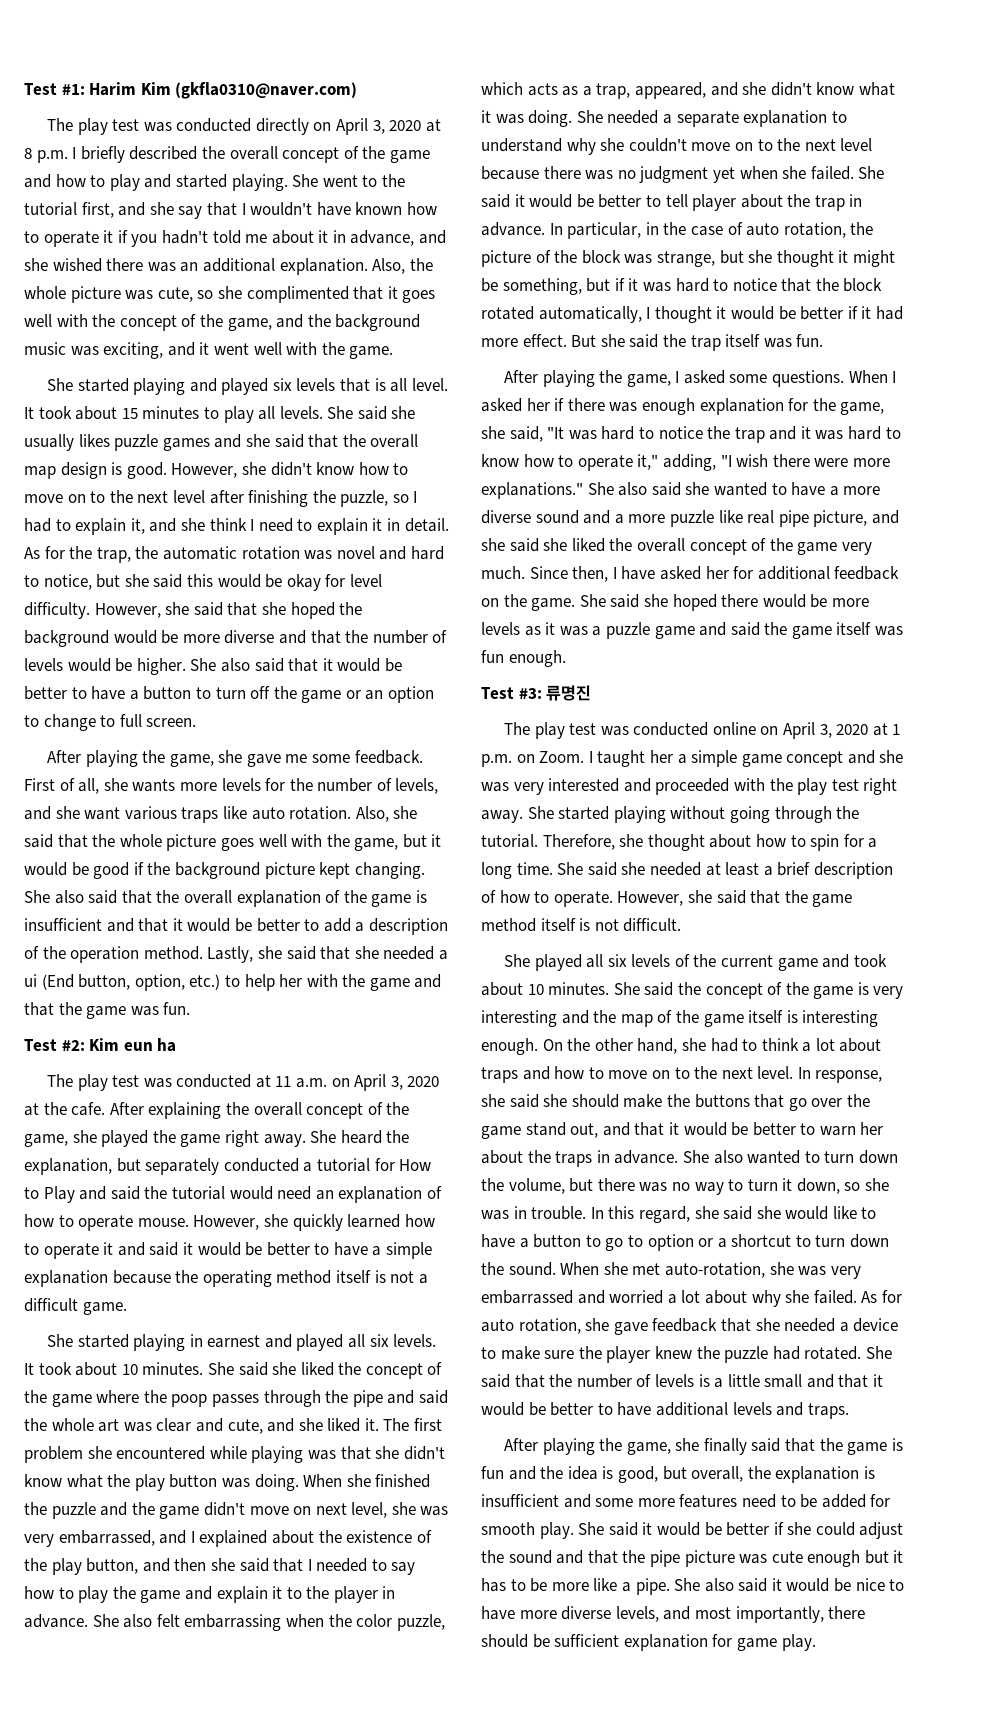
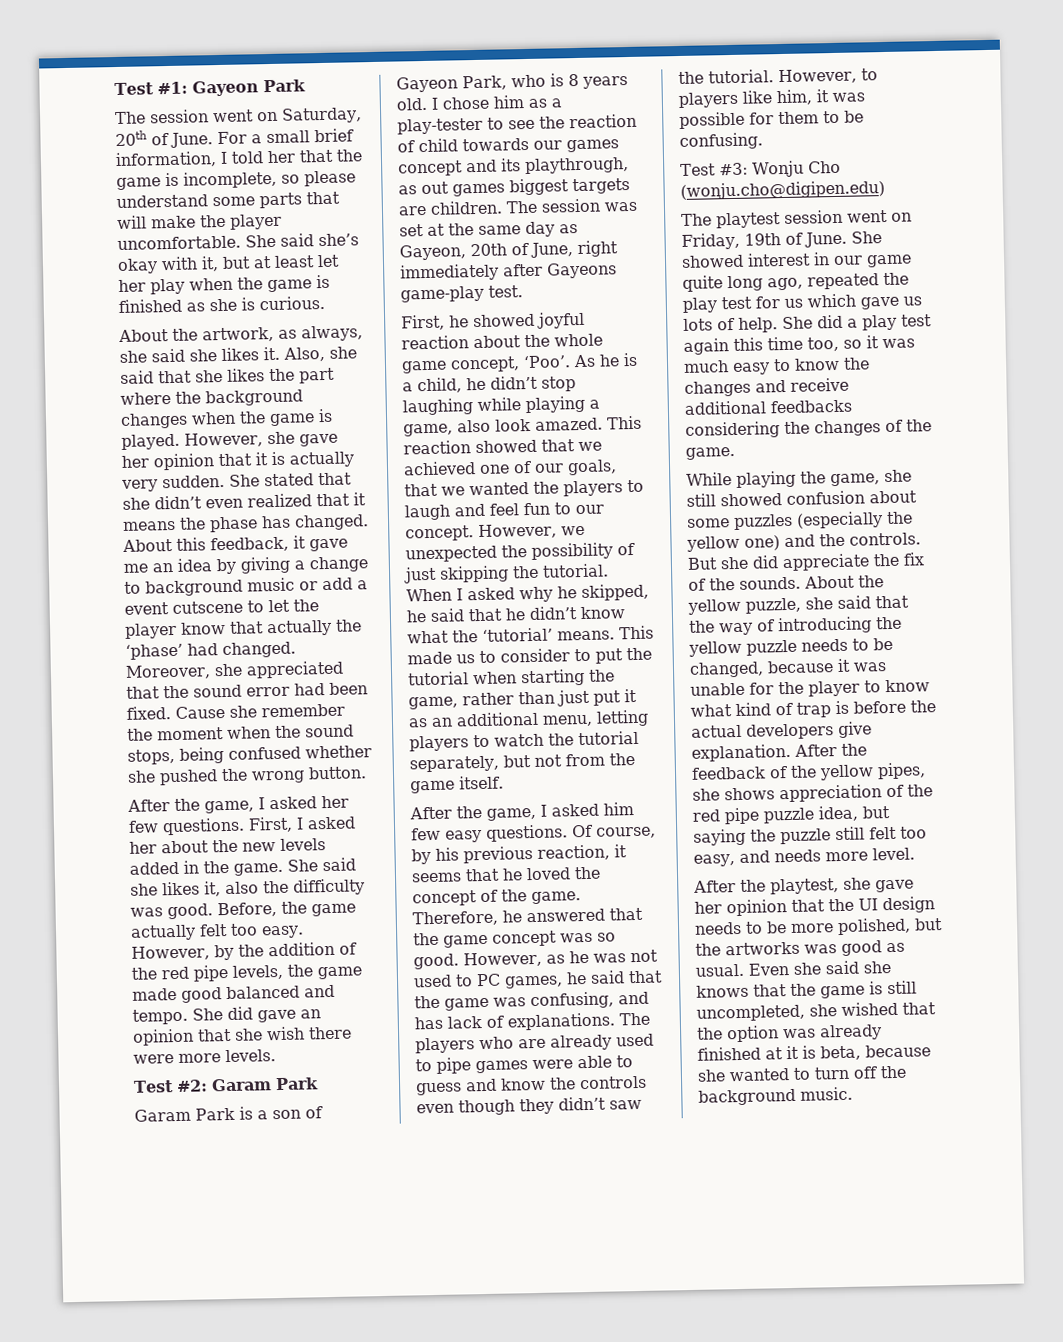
[89,82,358,99] [46,118,441,135] [24,146,430,163] [24,174,405,191] [24,202,437,219] [24,230,447,247] [24,258,433,275] [24,286,436,303] [24,314,421,331] [24,342,394,359] [46,378,448,395] [24,406,416,423] [24,434,419,451] [24,462,409,479] [24,490,418,507] [24,518,449,535] [24,546,444,563] [24,574,382,591] [24,602,363,619] [24,630,448,647] [24,658,402,675] [24,686,435,703] [24,714,197,731] [46,750,423,767] [24,778,439,794] [24,806,418,823] [24,834,442,851] [24,862,425,879] [24,890,427,907] [24,918,448,935] [24,946,448,963] [24,974,442,991] [24,1002,191,1019] [24,1038,177,1052] [46,1074,440,1091] [24,1102,410,1119] [24,1130,410,1147] [24,1158,432,1175] [24,1186,442,1203] [24,1214,435,1231] [24,1242,433,1259] [24,1270,428,1287] [24,1298,127,1315] [46,1334,437,1351] [24,1362,443,1379] [24,1390,448,1407] [24,1418,443,1434] [24,1446,445,1463] [24,1474,431,1491] [24,1502,449,1519] [24,1530,432,1547] [24,1558,416,1575] [24,1586,396,1603] [24,1614,445,1631] [481,82,895,99] [481,110,847,127] [481,138,873,155] [481,166,885,183] [481,194,863,211] [481,222,874,239] [481,250,895,267] [481,278,883,295] [481,306,903,323] [481,334,824,351] [503,370,897,387] [481,398,885,415] [481,426,901,443] [481,454,890,471] [481,482,881,499] [481,510,899,527] [481,538,872,555] [481,566,900,582] [481,598,499,607] Harim Kim (gkfla0310@naver.com) // The play test was conducted directly on April 3, 2020 at 8 p.m. I briefly described the overall concept of the game and how to play and started playing. She went to the tutorial first, and she say that I wouldn't have known how to operate it if you hadn't told me about it in advance, and she wished there was an additional explanation. Also, the whole picture was cute, so she complimented that it goes well with the concept of the game, and the background music was exciting, and it went well with the game. // She started playing and played six levels that is all level. It took about 15 minutes to play all levels. She said she usually likes puzzle games and she said that the overall map design is good. However, she didn't know how to move on to the next level after finishing the puzzle, so I had to explain it, and she think I need to explain it in detail. As for the trap, the automatic rotation was novel and hard to notice, but she said this would be okay for level difficulty. However, she said that she hoped the background would be more diverse and that the number of levels would be higher. She also said that it would be better to have a button to turn off the game or an option to change to full screen. // After playing the game, she gave me some feedback. First of all, she wants more levels for the number of levels, and she want various traps like auto rotation. Also, she said that the whole picture goes well with the game, but it would be good if the background picture kept changing. She also said that the overall explanation of the game is insufficient and that it would be better to add a description of the operation method. Lastly, she said that she needed a ui (End button, option, etc.) to help her with the game and that the game was fun. // Test #2: Kim eun ha // The play test was conducted at 11 a.m. on April 3, 2020 at the cafe. After explaining the overall concept of the game, she played the game right away. She heard the explanation, but separately conducted a tutorial for How to Play and said the tutorial would need an explanation of how to operate mouse. However, she quickly learned how to operate it and said it would be better to have a simple explanation because the operating method itself is not a difficult game. // She started playing in earnest and played all six levels. It took about 10 minutes. She said she liked the concept of the game where the poop passes through the pipe and said the whole art was clear and cute, and she liked it. The first problem she encountered while playing was that she didn't know what the play button was doing. When she finished the puzzle and the game didn't move on next level, she was very embarrassed, and I explained about the existence of the play button, and then she said that I needed to say how to play the game and explain it to the player in advance. She also felt embarrassing when the color puzzle, which acts as a trap, appeared, and she didn't know what it was doing. She needed a separate explanation to understand why she couldn't move on to the next level because there was no judgment yet when she failed. She said it would be better to tell player about the trap in advance. In particular, in the case of auto rotation, the picture of the block was strange, but she thought it might be something, but if it was hard to notice that the block rotated automatically, I thought it would be better if it had more effect. But she said the trap itself was fun. // After playing the game, I asked some questions. When I asked her if there was enough explanation for the game, she said, "It was hard to notice the trap and it was hard to know how to operate it," adding, "I wish there were more explanations." She also said she wanted to have a more diverse sound and a more puzzle like real pipe picture, and she said she liked the overall concept of the game very much. Since then, I have asked her for additional feedback on -> [191,79,306,97] [114,107,362,125] [115,128,354,148] [115,149,363,169] [116,170,356,191] [116,191,340,209] [117,213,282,230] [117,233,359,251] [117,254,340,275] [118,274,330,295] [118,295,325,313] [118,325,363,343] [119,346,357,363] [120,367,335,384] [120,389,303,407] [120,408,333,429] [121,431,338,450] [121,451,354,471] [121,472,352,492] [122,492,366,510] [123,514,369,533] [122,535,348,553] [123,556,369,575] [124,577,368,597] [124,599,319,615] [125,619,362,639] [125,641,296,660] [125,660,344,680] [126,682,368,699] [126,703,345,720] [127,724,354,741] [127,745,372,765] [127,766,367,786] [127,795,349,814] [128,816,356,836] [129,838,326,854] [129,860,199,875] Gayeon Park // The session went on Saturday, 20th of June. For a small brief information, I told her that the game is incomplete, so please understand some parts that will make the player uncomfortable. She said she’s okay with it, but at least let her play when the game is finished as she is curious. // About the artwork, as always, she said she likes it. Also, she said that she likes the part where the background changes when the game is played. However, she gave her opinion that it is actually very sudden. She stated that she didn’t even realized that it means the phase has changed. About this feedback, it gave me an idea by giving a change to background music or add a event cutscene to let the player know that actually the ‘phase’ had changed. Moreover, she appreciated that the sound error had been fixed. Cause she remember the moment when the sound stops, being confused whether she pushed the wrong button. // After the game, I asked her few questions. First, I asked her about the new levels added in
[672,594,869,611] [481,622,904,639] [481,650,566,667] [481,685,592,701] [503,722,901,739] [481,750,904,767] [481,778,898,795] [481,806,860,823] [481,834,878,851] [481,862,893,879] [481,890,853,907] [481,918,682,932] [503,954,887,971] [481,982,904,999] [481,1010,879,1027] [481,1038,882,1055] [481,1066,883,1083] [481,1094,870,1111] [481,1122,884,1139] [481,1150,898,1167] [481,1178,890,1195] [481,1206,877,1223] [481,1234,890,1251] [481,1262,861,1279] [481,1290,902,1307] [481,1318,899,1335] [481,1346,892,1363] [481,1374,884,1388] [481,1402,849,1419] [503,1438,903,1455] [481,1466,875,1483] [481,1494,891,1508] [481,1522,904,1539] [481,1550,904,1567] [481,1578,905,1595] [481,1606,866,1623] [481,1634,816,1651] hoped there would be more levels as it was a puzzle game and said the game itself was fun enough. // Test #3: 류명진 // The play test was conducted online on April 3, 2020 at 1 p.m. on Zoom. I taught her a simple game concept and she was very interested and proceeded with the play test right away. She started playing without going through the tutorial. Therefore, she thought about how to spin for a long time. She said she needed at least a brief description of how to operate. However, she said that the game method itself is not difficult. // She played all six levels of the current game and took about 10 minutes. She said the concept of the game is very interesting and the map of the game itself is interesting enough. On the other hand, she had to think a lot about traps and how to move on to the next level. In response, she said she should make the buttons that go over the game stand out, and that it would be better to warn her about the traps in advance. She also wanted to turn down the volume, but there was no way to turn it down, so she was in trouble. In this regard, she said she would like to have a button to go to option or a shortcut to turn down the sound. When she met auto-rotation, she was very embarrassed and worried a lot about why she failed. As for auto rotation, she gave feedback that she needed a device to make sure the player knew the puzzle had rotated. She said that the number of levels is a little small and that it would be better to have additional levels and traps. // After playing the game, she finally said that the game is fun and the idea is good, but overall, the explanation is insufficient and some more features need to be added for smooth play. She said it would be better if she could adjust the sound and that the pipe picture was cute enough but it has to be more like a pipe. She also said it would be nice to have more diverse levels, and most importantly, there should be sufficient explanation for game play. -> [162,878,365,897] [130,901,356,920] [130,923,304,941] [131,941,357,961] [131,964,362,982] [132,984,335,1003] [132,1006,321,1025] [132,1026,352,1046] [133,1049,276,1064] [133,1077,319,1093] [134,1106,323,1122] [396,73,628,93] [396,95,562,111] [397,113,637,135] [397,137,619,153] [398,157,629,177] [398,177,630,197] [398,198,638,216] [399,221,578,238] [399,240,618,261] [400,262,617,282] [400,285,523,303] [401,311,585,331] [401,333,603,350] [401,352,638,374] [402,375,576,394] [402,395,600,416] [403,415,642,437] [403,439,602,455] [403,459,617,476] [404,479,644,497] [404,502,604,521] [405,523,585,542] [405,542,635,563] [403,563,609,584] [406,583,649,603] [406,606,625,623] [407,625,654,644] [407,647,652,665] [408,668,615,687] [408,688,637,710] [408,709,649,728] [409,730,639,752] [409,752,635,773] [410,775,504,794] [409,802,634,821] [411,824,656,843] [411,844,627,865] [411,866,601,883] [412,889,581,907] [412,907,643,927] [413,930,616,948] [413,949,658,970] [413,970,663,989] [414,991,649,1011] [414,1012,650,1031] [415,1033,654,1054] [415,1055,633,1074] [416,1075,647,1096] [416,1096,642,1116] [678,68,878,85] [678,89,865,109] [679,110,864,130] [679,132,763,151] [680,160,841,178] [680,180,885,200] [681,209,912,229] [681,231,882,250] [681,252,912,268] [682,272,909,292] [682,293,922,313] [683,314,932,333] [683,335,915,355] [683,357,870,375] [684,377,849,397] [684,399,852,415] [685,419,932,439] [685,446,735,460] [686,469,912,488] [686,490,917,507] [687,511,913,531] [686,532,921,552] [687,552,925,572] [688,575,884,591] [687,595,909,615] [689,616,902,636] [688,637,893,657] [689,658,887,678] [690,679,930,697] [690,700,936,718] [691,721,872,740] [691,743,867,762] [691,762,926,781] [692,784,933,803] [692,805,890,825] [693,826,927,846] [693,847,915,867] [693,877,914,895] [694,896,935,917] [694,917,943,936] [695,940,905,956] [695,960,891,977] [696,980,917,999] [696,1001,936,1022] [697,1024,882,1043] [697,1044,931,1061] [697,1065,907,1082] [698,1086,853,1106] likes it, also the difficulty was good. Before, the game actually felt too easy. However, by the addition of the red pipe levels, the game made good balanced and tempo. She did gave an opinion that she wish there were more levels. // Test #2: Garam Park // Garam Park is a son of Gayeon Park, who is 8 years old. I chose him as a play-tester to see the reaction of child towards our games concept and its playthrough, as out games biggest targets are children. The session was set at the same day as Gayeon, 20th of June, right immediately after Gayeons game-play test. // First, he showed joyful reaction about the whole game concept, ‘Poo’. As he is a child, he didn’t stop laughing while playing a game, also look amazed. This reaction showed that we achieved one of our goals, that we wanted the players to laugh and feel fun to our concept. However, we unexpected the possibility of just skipping the tutorial. When I asked why he skipped, he said that he didn’t know what the ‘tutorial’ means. This made us to consider to put the tutorial when starting the game, rather than just put it as an additional menu, letting players to watch the tutorial separately, but not from the game itself. // After the game, I asked him few easy questions. Of course, by his previous reaction, it seems that he loved the concept of the game. Therefore, he answered that the game concept was so good. However, as he was not used to PC games, he said that the game was confusing, and has lack of explanations. The players who are already used to pipe games were able to guess and know the controls even though they didn’t saw the tutorial. However, to players like him, it was possible for them to be confusing. // Test #3: Wonju Cho (wonju.cho@digipen.edu) // The playtest session went on Friday, 19th of June. She showed interest in our game quite long ago, repeated the play test for us which gave us lots of help. She did a play test again this time too, so it was much easy to know the changes and receive additional feedbacks considering the changes of the game. // While playing the game, she still showed confusion about some puzzles (especially the yellow one) and the controls. But she did appreciate the fix of the sounds. About the yellow puzzle, she said that the way of introducing the yellow puzzle needs to be changed, because it was unable for the player to know what kind of trap is before the actual developers give explanation. After the feedback of the yellow pipes, she shows appreciation of the red pipe puzzle idea, but saying the puzzle still felt too easy, and needs more level. // After the playtest, she gave her opinion that the UI design needs to be more polished, but the artworks was good as usual. Even she said she knows that the game is still uncompleted, she wished that the option was already finished at it is beta, because she wanted to turn off the background music.

